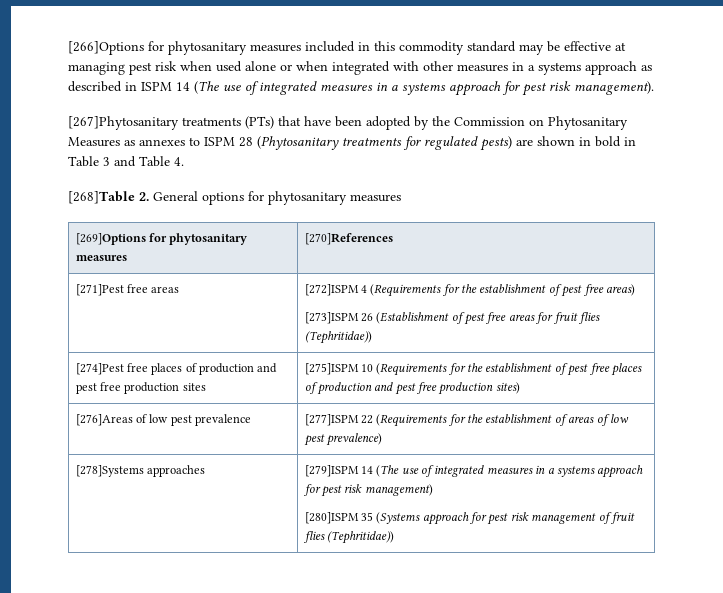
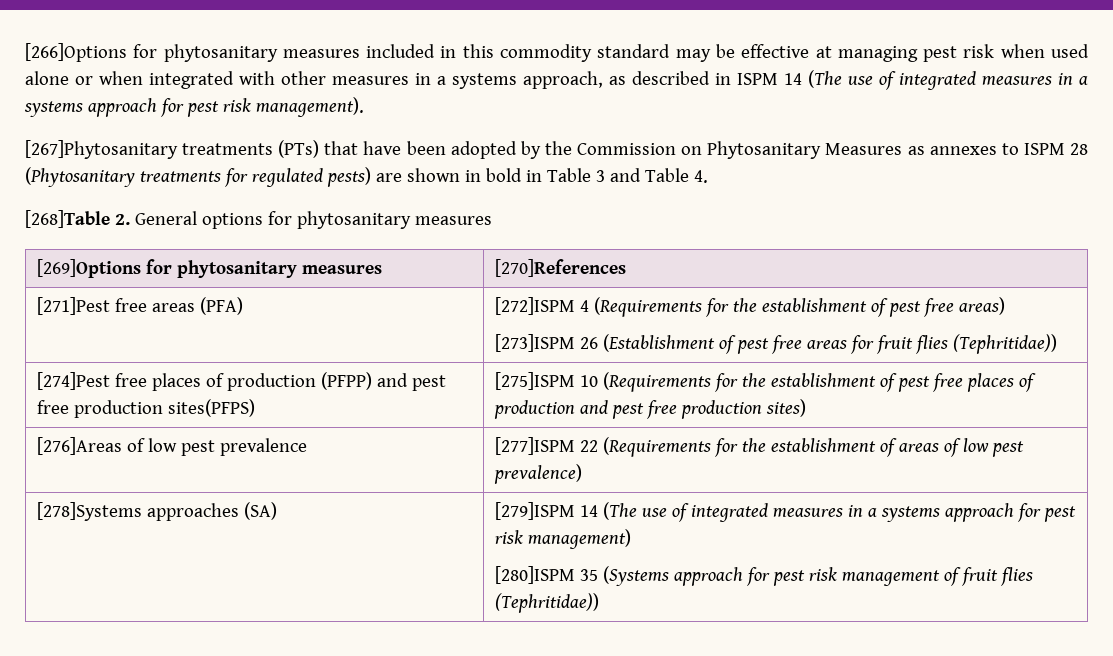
[585,61,637,75] approach -> [523,71,603,89] approach,
(180, 289) none -> [199,297,243,315] (PFA)
[257,363,278,373] [75,382,206,394] and pest free production sites -> [320,372,446,391] [36,399,255,418] (PFPP) and pest free production sites(PFPS)
(205, 471) none -> [243,502,277,520] (SA)

